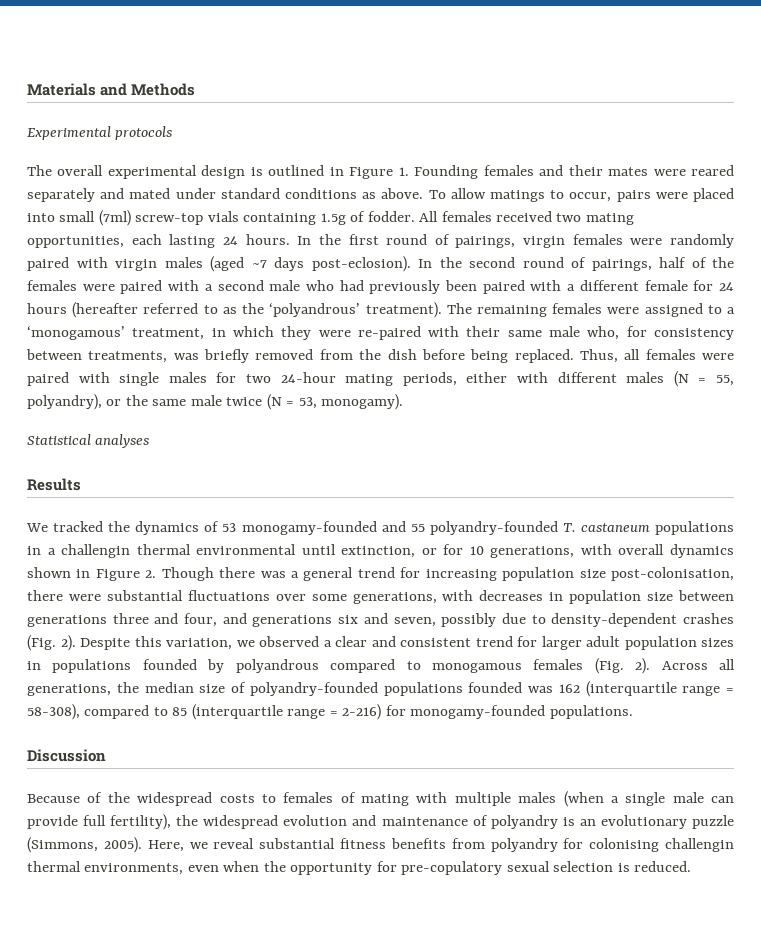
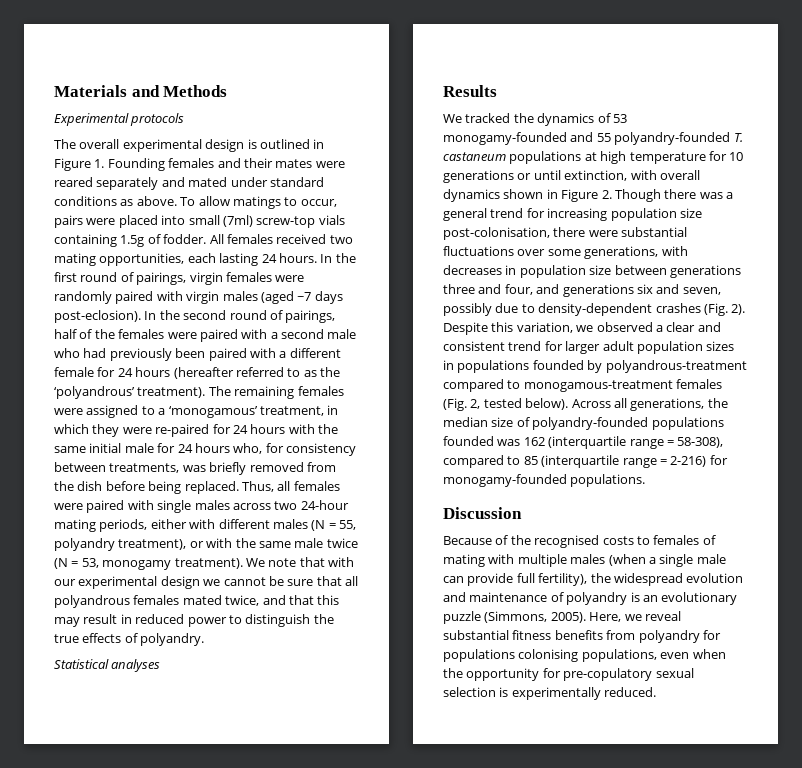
[428,326,581,337] with their same male -> [212,424,338,434] [54,443,230,453] for 24 hours with the same initial male for 24 hours
[216,372,237,383] for -> [232,503,271,510] across
[27,394,122,410] polyandry), or -> [54,538,233,551] polyandry treatment), or with
[321,394,404,410] monogamy). -> [102,557,354,570] [54,576,358,589] [54,595,340,608] [54,614,334,627] [54,633,205,646] monogamy treatment). We note that with our experimental design we cannot be sure that all polyandrous females mated twice, and that this may result in reduced power to distinguish the true effects of polyandry.
[27,544,575,558] in a challengin thermal environmental until extinction, or for 10 generations, -> [584,151,744,164] [443,170,628,183] at high temperature for 10 generations or until extinction,
[235,659,522,673] polyandrous compared to monogamous -> [605,360,747,373] [443,379,673,392] polyandrous-treatment compared to monogamous-treatment
[635,658,651,674] 2). -> [470,398,569,410] 2, tested below).
[137,792,213,806] widespread -> [534,535,600,548] recognised
[589,838,735,852] [27,861,184,875] colonising challengin thermal environments, -> [443,649,657,662] populations colonising populations,
(630, 867) none -> [511,687,601,700] experimentally

